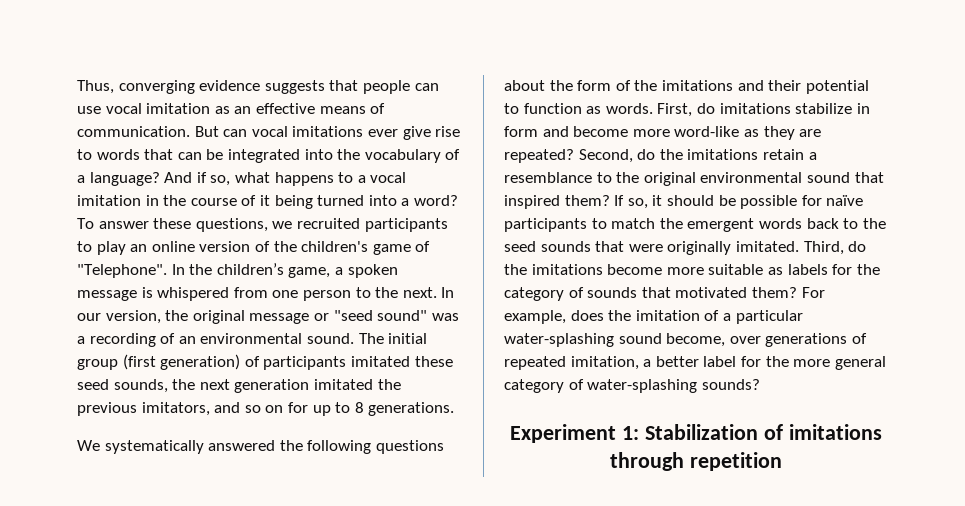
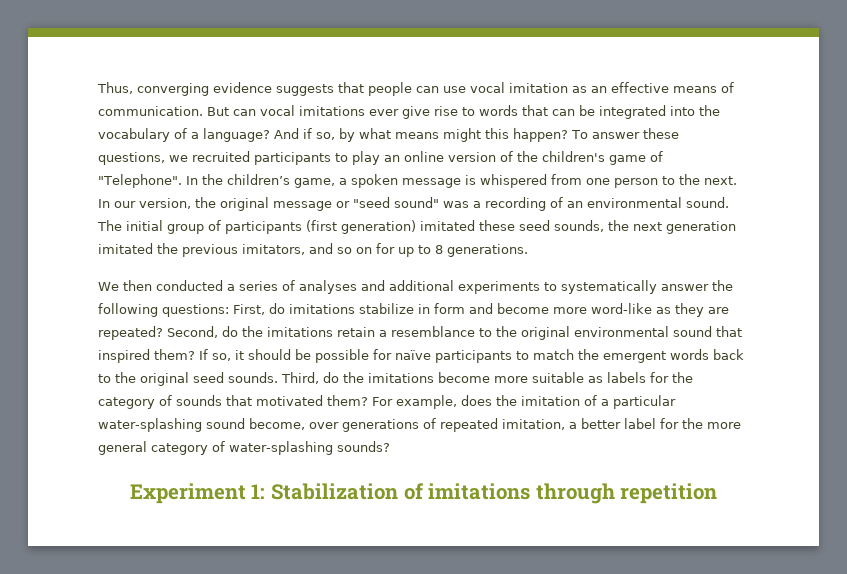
[234,172,407,186] [77,195,458,209] what happens to a vocal imitation in the course of it being turned into a word? -> [339,128,568,142] by what means might this happen?
[122,354,347,370] (first generation) of participants -> [208,220,416,234] of participants (first generation)
[104,440,444,454] [504,80,869,94] [504,103,653,114] systematically answered the following questions about the form of the imitations and their potential to function as words. -> [123,280,733,294] [98,303,229,317] then conducted a series of analyses and additional experiments to systematically answer the following questions:
[504,241,799,255] seed sounds that were originally imitated. -> [140,372,278,386] original seed sounds.

